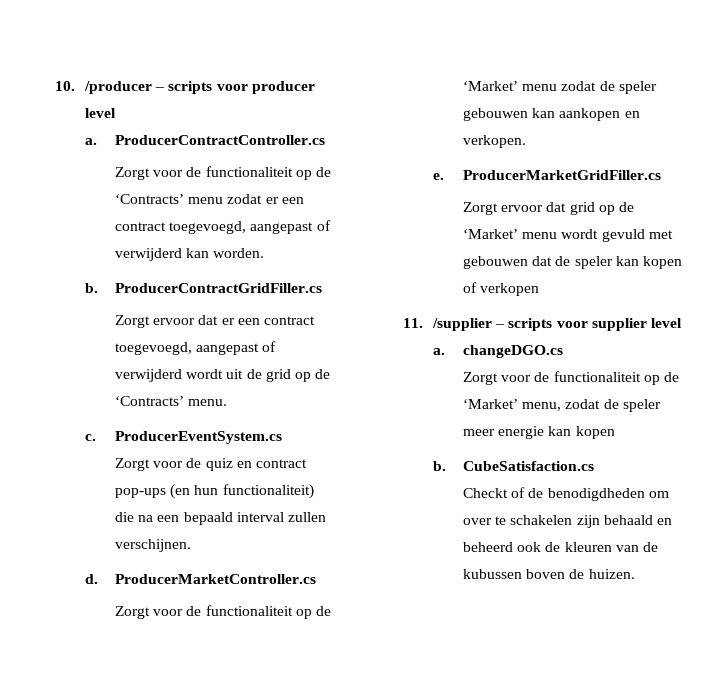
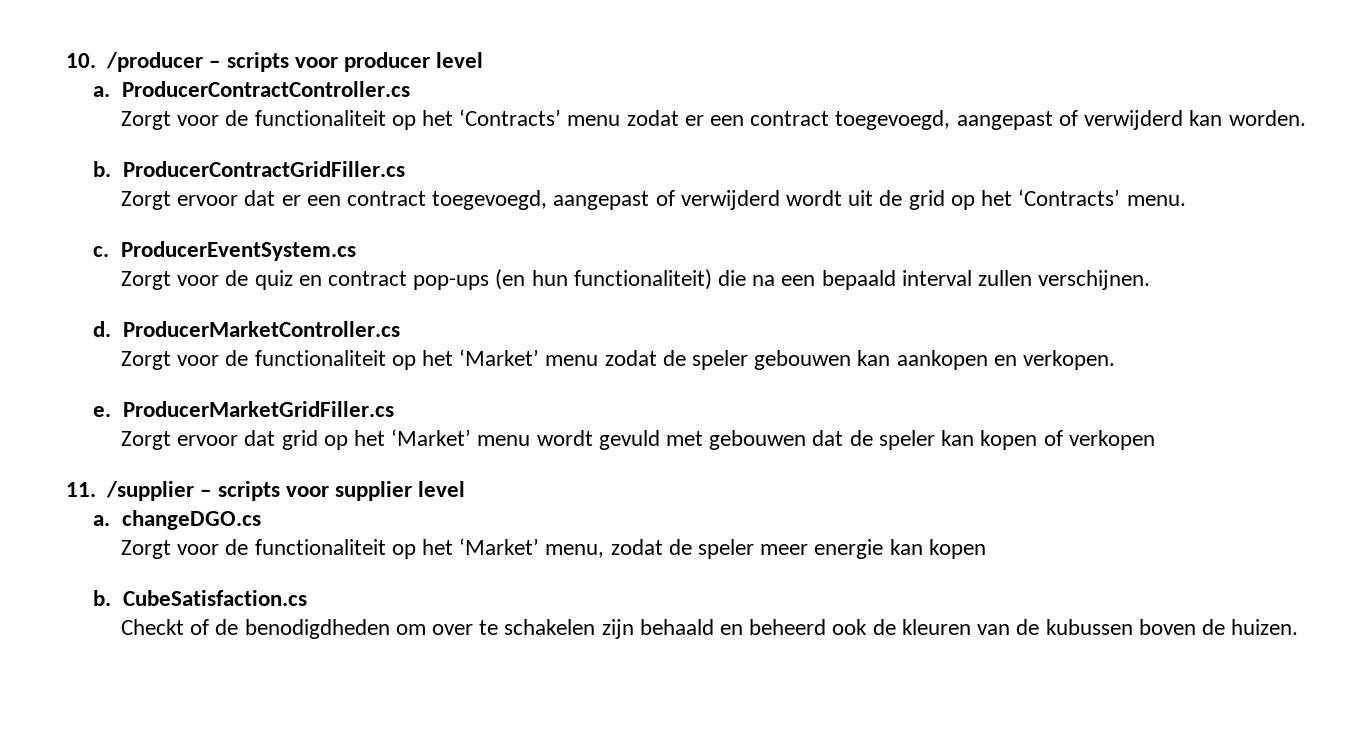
[315,167,331,177] de -> [422,110,454,126] het
[315,369,331,379] de -> [981,190,1013,206] het
[315,606,331,616] de -> [422,350,454,366] het
[618,202,634,212] de -> [354,430,386,446] het
[663,372,679,382] de -> [422,539,454,555] het

